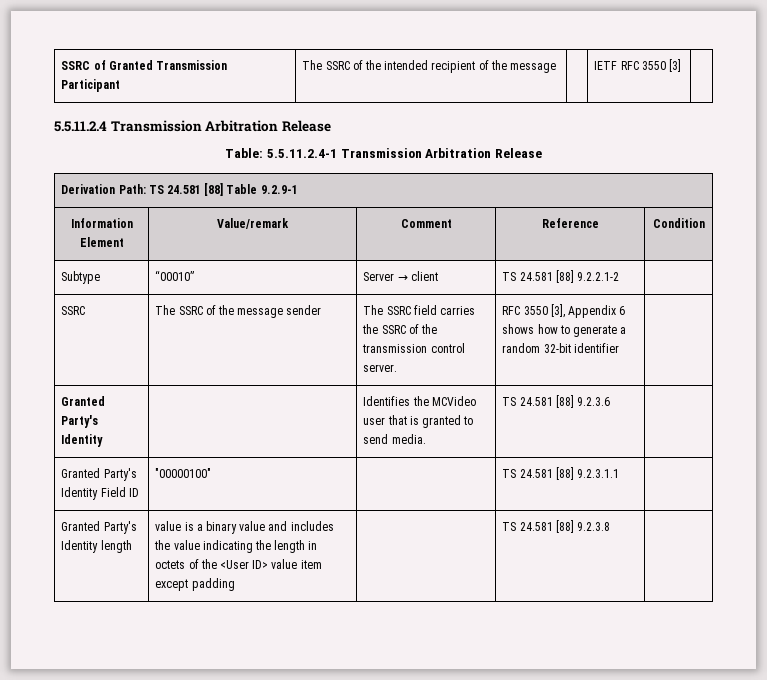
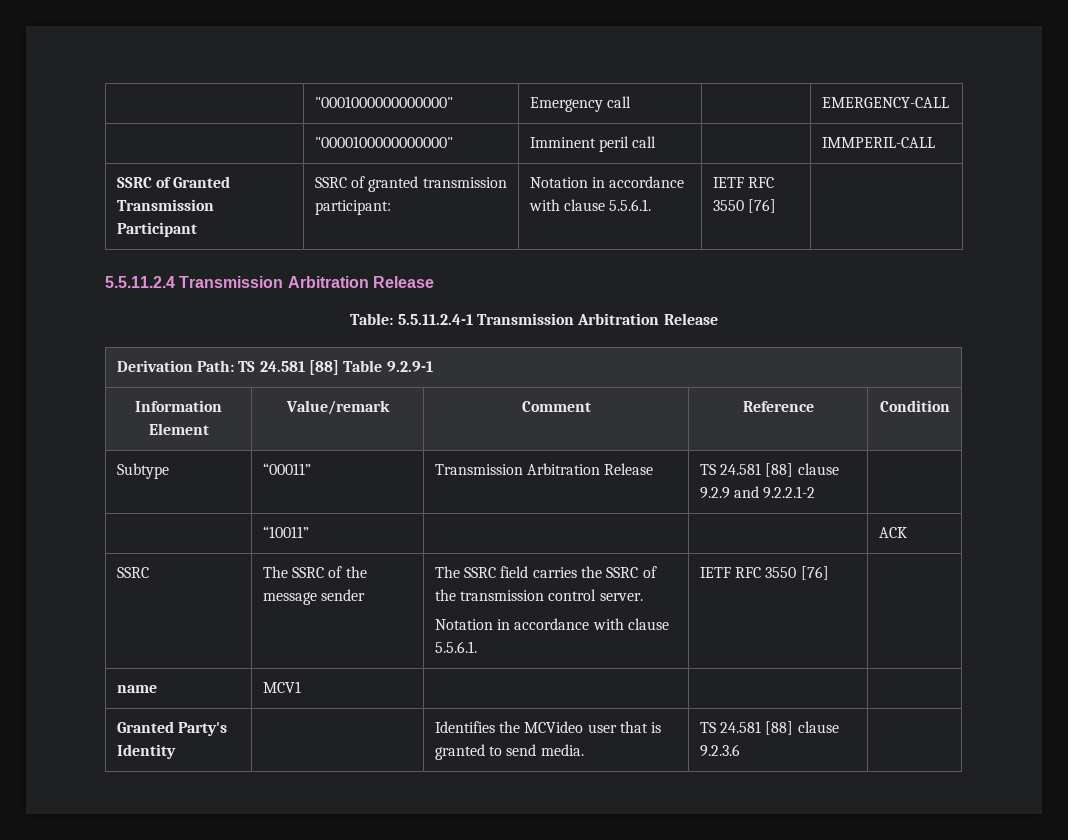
(61, 65) none -> [314,96,453,108] [529,96,631,112] [821,97,949,108] [314,136,453,148] [529,136,657,152] [821,137,935,148] | "0001000000000000" | Emergency call | | EMERGENCY-CALL // | "0000100000000000" | Imminent peril call | | IMMPERIL-CALL //
[302,60,557,73] [594,59,681,72] The SSRC of the intended recipient of the message | | IETF RFC 3550 [3] -> [314,176,507,192] [314,200,391,215] [529,176,685,188] [528,199,652,211] [712,177,774,188] [712,199,776,213] SSRC of granted transmission participant: | Notation in accordance with clause 5.5.6.1. | IETF RFC 3550 [76]
[155,270,195,281] [363,271,438,281] [502,270,574,283] “00010” | Server → client | TS 24.581 [88] -> [262,463,311,475] [434,463,654,475] [699,463,839,477] [699,486,759,499] “00011” | Transmission Arbitration Release | TS 24.581 [88] clause 9.2.9 and
(619, 276) none -> [262,526,309,538] [878,527,907,538] // | “10011” | | | ACK
[502,304,626,318] [502,324,627,337] [502,343,619,353] | RFC 3550 [3], Appendix 6 shows how to generate a random 32-bit identifier -> [434,618,669,630] [434,641,477,653] [699,566,829,580] [116,685,157,693] [262,681,301,693] // Notation in accordance with clause 5.5.6.1. | IETF RFC 3550 [76] | // name | MCV1 | |
(574, 401) none -> [797,721,839,733] clause
[61,468,137,481] [61,487,139,500] [155,468,212,478] [502,467,619,480] [61,521,137,534] [61,540,132,553] [155,521,334,534] [154,540,318,553] [155,559,322,569] [155,578,235,591] [502,520,610,533] // Granted Party's Identity Field ID | "00000100" | | TS 24.581 [88] 9.2.3.1.1 | // Granted Party's Identity length | value is a binary value and includes the value indicating the length in octets of the <User ID> value item except padding | | TS 24.581 [88] 9.2.3.8 | -> (740, 750) none

